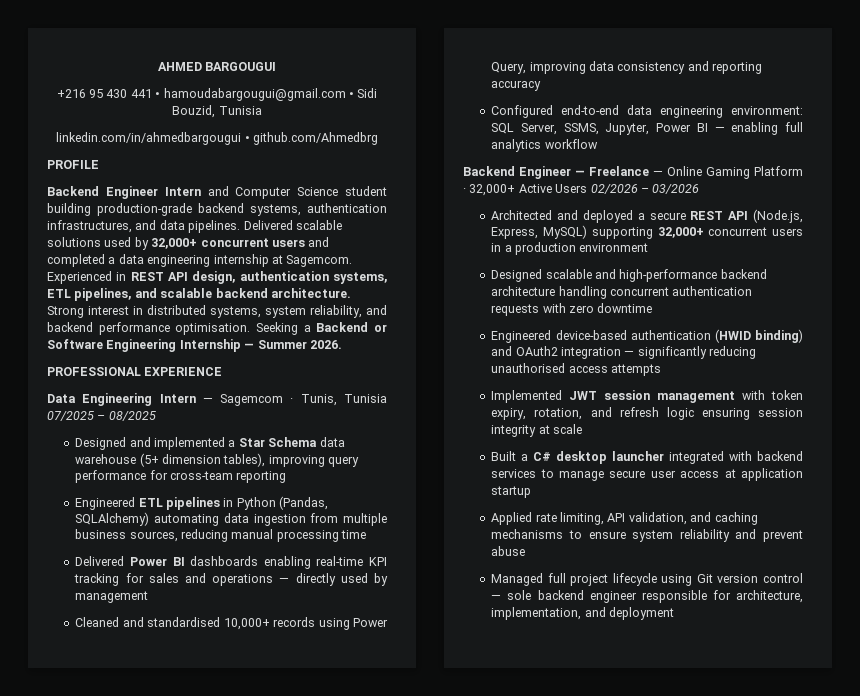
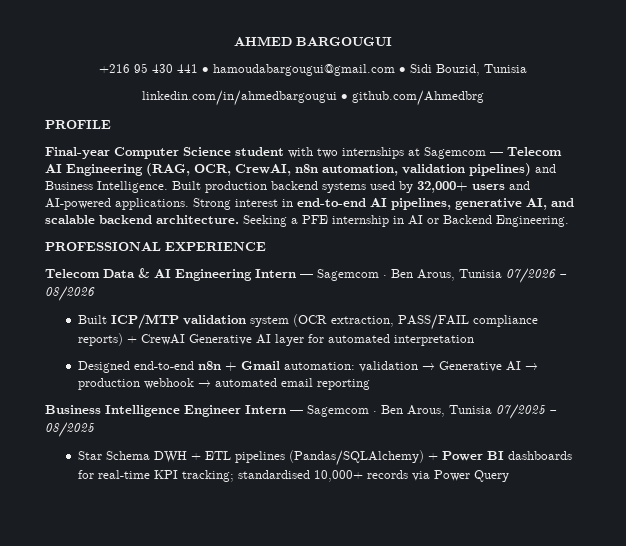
[47,186,388,199] [47,203,387,216] [47,220,342,233] [47,237,101,247] Backend Engineer Intern and Computer Science student building production-grade backend systems, authentication infrastructures, and data pipelines. Delivered scalable solutions -> [45,147,562,159] [45,163,556,176] [45,181,366,193] Final-year Computer Science student with two internships at Sagemcom — Telecom AI Engineering (RAG, OCR, CrewAI, n8n automation, validation pipelines) and Business Intelligence. Built production backend systems
[200,238,269,247] concurrent -> (468, 187) none
[47,254,353,267] [47,271,387,284] [47,288,351,301] [47,305,387,318] [47,322,387,335] [47,339,342,352] [47,367,223,376] [47,394,76,403] completed a data engineering internship at Sagemcom. Experienced in REST API design, authentication systems, ETL pipelines, and scalable backend architecture. Strong interest in distributed systems, system reliability, and backend performance optimisation. Seeking a Backend or Software Engineering Internship — Summer 2026. // PROFESSIONAL EXPERIENCE // Data -> [45,198,574,210] [45,215,569,227] [45,242,266,251] [45,268,171,278] AI-powered applications. Strong interest in end-to-end AI pipelines, generative AI, and scalable backend architecture. Seeking a PFE internship in AI or Backend Engineering. // PROFESSIONAL EXPERIENCE // Telecom Data & AI
[300,394,387,406] [47,411,156,421] [75,437,345,450] [75,453,360,467] [75,470,287,483] [75,496,329,510] [75,512,387,526] [75,529,367,542] [75,556,125,566] Tunis, Tunisia 07/2025 – 08/2025 // Designed and implemented a Star Schema data warehouse (5+ dimension tables), improving query performance for cross-team reporting // Engineered ETL pipelines in Python (Pandas, SQLAlchemy) automating data ingestion from multiple business sources, reducing manual processing time // Delivered -> [391,268,567,283] [45,286,95,301] [77,314,538,330] [77,333,474,346] [77,361,538,373] [77,378,370,390] [45,404,557,419] [45,422,95,437] [77,450,438,466] Ben Arous, Tunisia 07/2026 – 08/2026 // Built ICP/MTP validation system (OCR extraction, PASS/FAIL compliance reports) + CrewAI Generative AI layer for automated interpretation // Designed end-to-end n8n + Gmail automation: validation → Generative AI → production webhook → automated email reporting // Business Intelligence Engineer Intern — Sagemcom · Ben Arous, Tunisia 07/2025 – 08/2025 // Star Schema DWH + ETL pipelines (Pandas/SQLAlchemy) +
[263,556,311,569] enabling -> [77,470,94,479] for
[74,573,388,586] [75,591,149,603] [75,617,388,630] [491,61,763,74] [491,80,542,91] [491,105,803,118] [491,122,803,135] [491,139,598,152] [463,166,803,179] [463,184,700,196] [491,209,803,223] [491,225,803,239] [491,242,649,255] [491,269,767,282] [491,286,753,299] [491,303,653,316] [491,329,803,343] [491,346,757,359] [491,363,662,376] [491,390,803,403] [491,407,803,420] [491,424,583,437] [491,451,803,464] [491,468,803,481] [491,486,532,498] [491,512,758,525] [491,529,803,542] [491,546,526,556] [491,573,803,586] [491,590,803,603] [491,607,675,620] tracking for sales and operations — directly used by management // Cleaned and standardised 10,000+ records using Power Query, improving data consistency and reporting accuracy // Configured end-to-end data engineering environment: SQL Server, SSMS, Jupyter, Power BI — enabling full analytics workflow // Backend Engineer — Freelance — Online Gaming Platform · 32,000+ Active Users 02/2026 – 03/2026 // Architected and deployed a secure REST API (Node.js, Express, MySQL) supporting 32,000+ concurrent users in a production environment // Designed scalable and high-performance backend architecture handling concurrent authentication requests with zero downtime // Engineered device-based authentication (HWID binding) and OAuth2 integration — significantly reducing unauthorised access attempts // Implemented JWT session management with token expiry, rotation, and refresh logic ensuring session integrity at scale // Built a C# desktop launcher integrated with backend services to manage secure user access at application startup // Applied rate limiting, API validation, and caching mechanisms to ensure system reliability and prevent abuse // Managed full project lifecycle using Git version control — sole backend engineer responsible for architecture, implementation, and deployment -> [181,470,509,482] tracking; standardised 10,000+ records via Power Query

